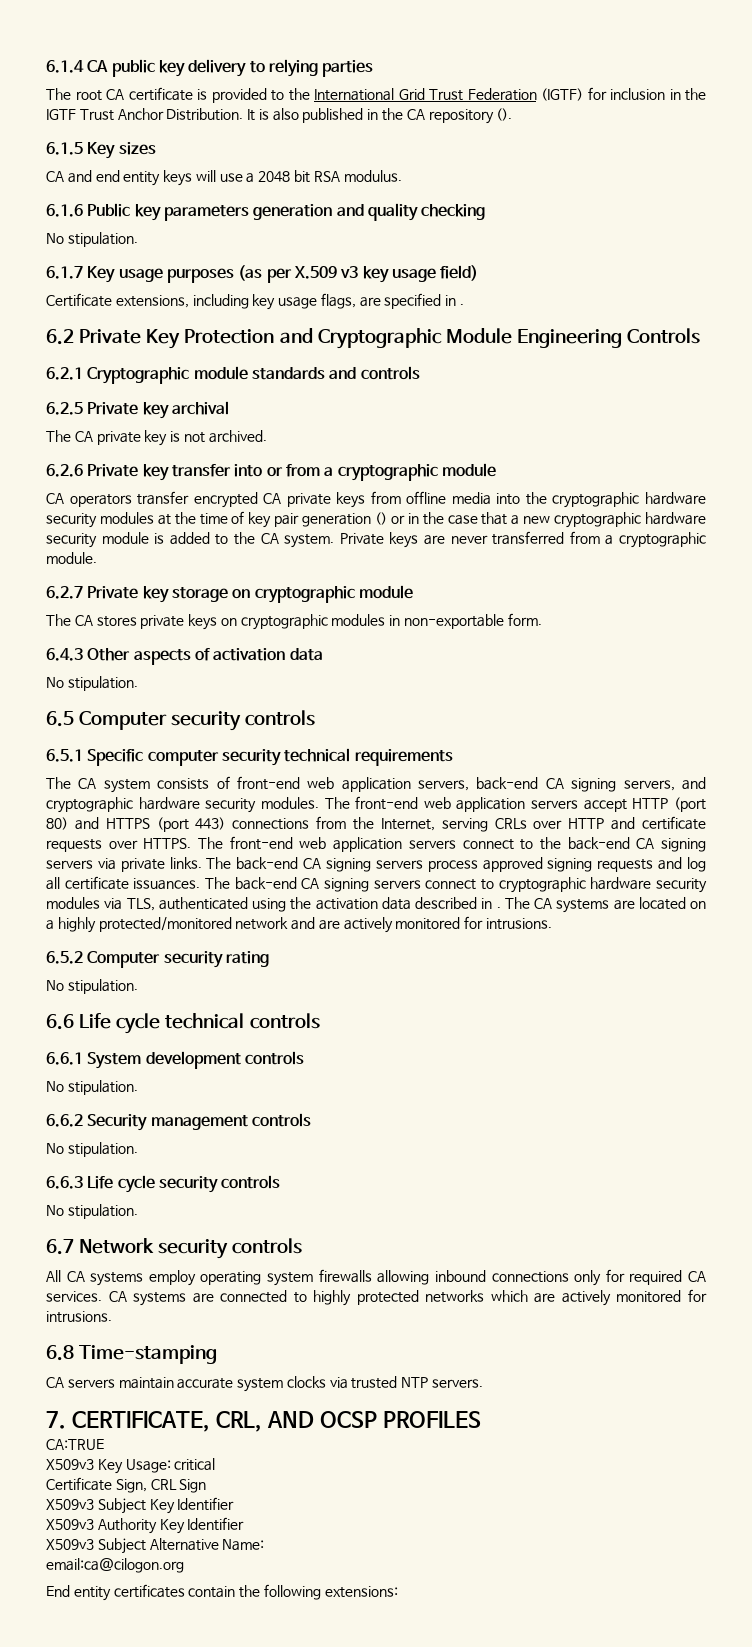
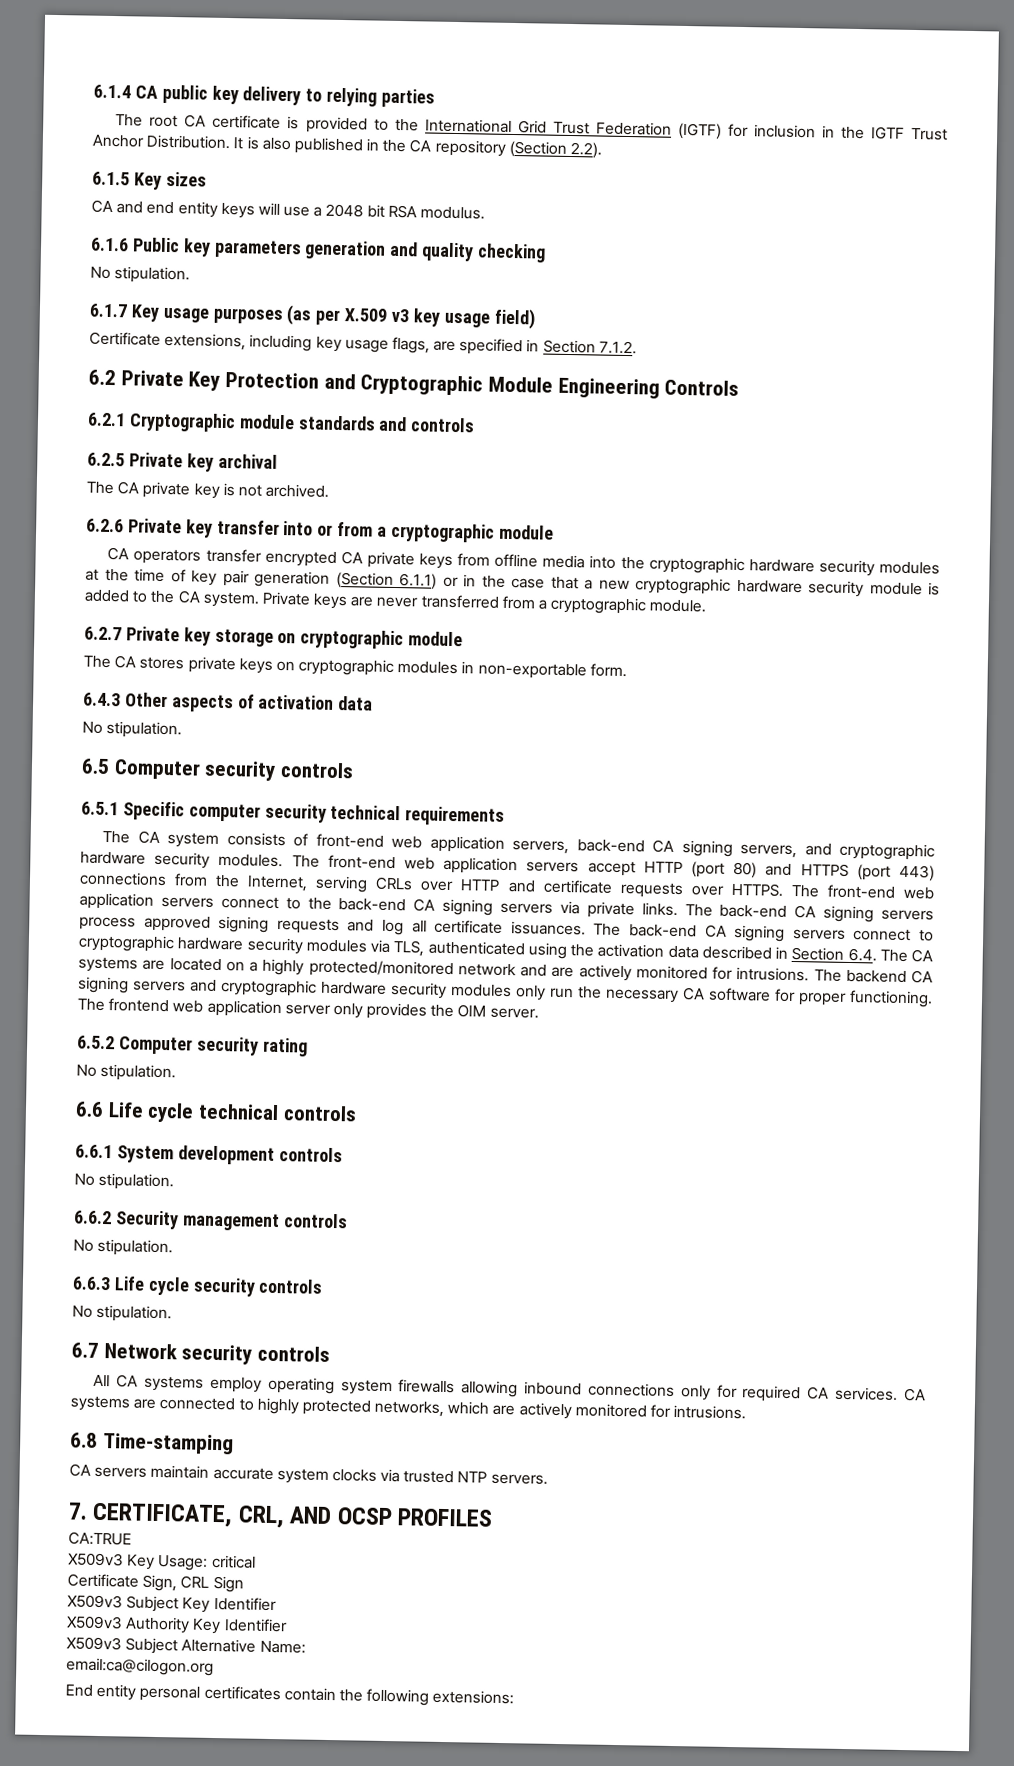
[496,108,513,121] (). -> [508,140,603,159] (Section 2.2).
[460,304,465,305] . -> [542,339,637,355] Section 7.1.2.
[375,512,387,525] () -> [335,571,437,590] (Section 6.1.1)
[496,907,501,908] . -> [791,946,877,962] Section 6.4.
(553, 924) none -> [813,969,933,984] [78,976,933,1008] [77,998,539,1020] The backend CA signing servers and cryptographic hardware security modules only run the necessary CA software for proper functioning. The frontend web application server only provides the OIM server.
[425,1290,485,1303] networks -> [374,1400,445,1417] networks,
(111, 1593) none -> [139,1685,201,1702] personal

